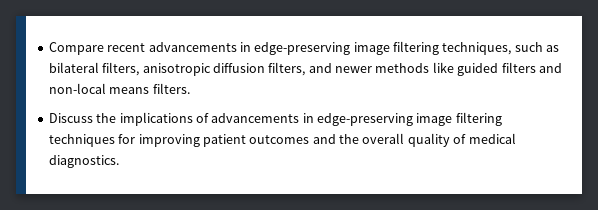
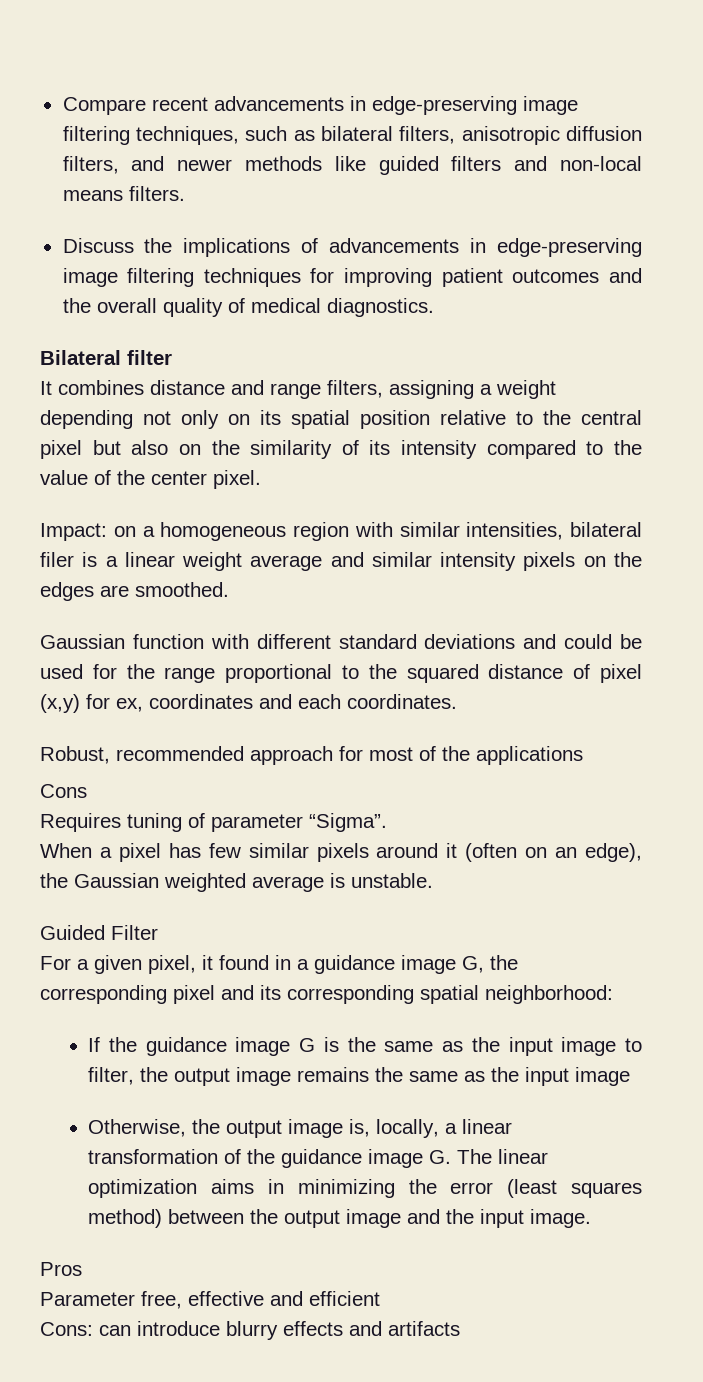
(119, 161) none -> [40,350,172,365] [40,380,556,399] [40,410,642,429] [40,440,642,459] [40,470,261,489] [40,522,642,541] [40,552,642,571] [40,582,229,601] [40,634,642,649] [40,664,642,683] [40,694,457,713] [40,746,583,765] [40,784,87,798] [40,813,387,832] [40,843,642,862] [40,873,433,892] [40,925,158,940] [40,955,518,974] [40,985,613,1004] [88,1037,642,1056] [88,1067,631,1086] [88,1119,513,1138] [88,1149,549,1168] [88,1179,642,1198] [88,1209,592,1228] [40,1262,82,1276] [40,1291,380,1309] [40,1321,460,1340] // Bilateral filter // It combines distance and range filters, assigning a weight depending not only on its spatial position relative to the central pixel but also on the similarity of its intensity compared to the value of the center pixel. // Impact: on a homogeneous region with similar intensities, bilateral filer is a linear weight average and similar intensity pixels on the edges are smoothed. // Gaussian function with different standard deviations and could be used for the range proportional to the squared distance of pixel (x,y) for ex, coordinates and each coordinates. // Robust, recommended approach for most of the applications // Cons // Requires tuning of parameter “Sigma”. // When a pixel has few similar pixels around it (often on an edge), the Gaussian weighted average is unstable. // Guided Filter // For a given pixel, it found in a guidance image G, the corresponding pixel and its corresponding spatial neighborhood: // If the guidance image G is the same as the input image to filter, the output image remains the same as the input image // Otherwise, the output image is, locally, a linear transformation of the guidance image G. The linear optimization aims in minimizing the error (least squares method) between the output image and the input image. // Pros // Parameter free, effective and efficient // Cons: can introduce blurry effects and artifacts

